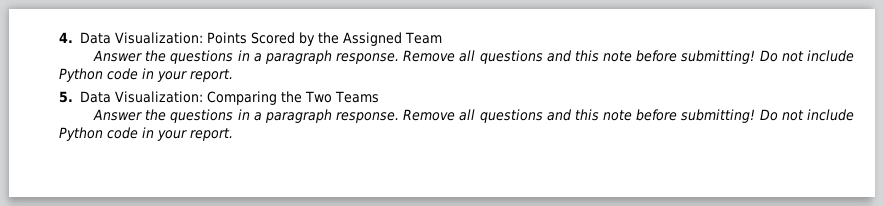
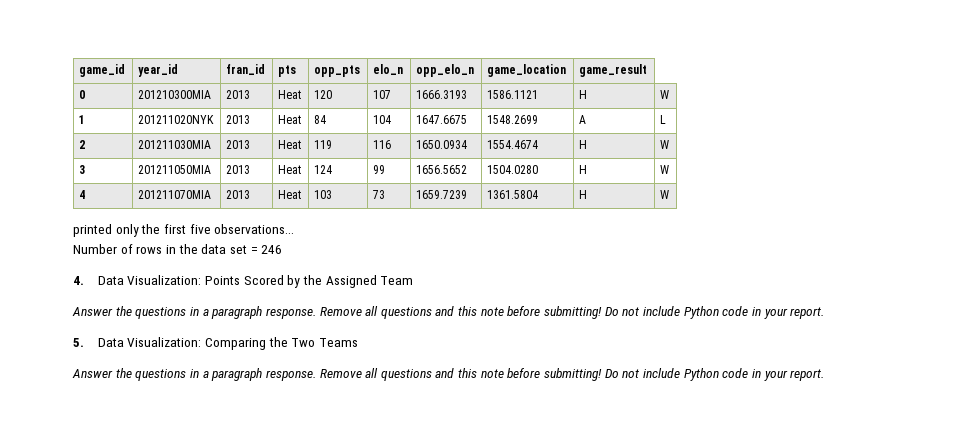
(59, 37) none -> [79,64,126,77] [138,64,179,77] [226,64,266,75] [278,65,297,77] [314,65,361,77] [373,64,404,75] [416,64,475,77] [487,64,567,77] [579,64,648,77] [79,90,86,99] [138,90,212,99] [226,90,251,99] [278,90,302,99] [314,90,333,99] [373,90,392,99] [416,90,468,99] [487,90,539,99] [579,90,588,99] [660,90,670,99] [79,115,86,124] [138,115,215,124] [226,115,251,124] [278,115,302,124] [314,115,327,124] [373,115,392,124] [416,115,468,124] [487,115,539,124] [579,115,587,124] [660,115,667,124] [79,140,86,149] [138,140,212,149] [226,140,251,149] [278,140,302,149] [314,140,333,149] [373,140,392,149] [416,140,468,149] [487,140,539,149] [579,140,588,149] [660,140,670,149] [79,165,86,174] [138,165,212,174] [226,165,251,174] [278,165,302,174] [314,165,333,174] [373,165,386,174] [416,165,468,174] [487,165,539,174] [579,165,588,174] [660,165,670,174] [79,190,86,199] [138,190,212,199] [226,190,251,199] [278,190,302,199] [314,190,333,199] [373,190,386,199] [416,190,468,199] [487,190,539,199] [579,190,588,199] [660,190,670,199] [73,224,295,237] [73,244,283,254] game_id | year_id | fran_id | pts | opp_pts | elo_n | opp_elo_n | game_location | game_result // 0 | 201210300MIA | 2013 | Heat | 120 | 107 | 1666.3193 | 1586.1121 | H | W // 1 | 201211020NYK | 2013 | Heat | 84 | 104 | 1647.6675 | 1548.2699 | A | L // 2 | 201211030MIA | 2013 | Heat | 119 | 116 | 1650.0934 | 1554.4674 | H | W // 3 | 201211050MIA | 2013 | Heat | 124 | 99 | 1656.5652 | 1504.0280 | H | W // 4 | 201211070MIA | 2013 | Heat | 103 | 73 | 1659.7239 | 1361.5804 | H | W // printed only the first five observations... // Number of rows in the data set = 246 //

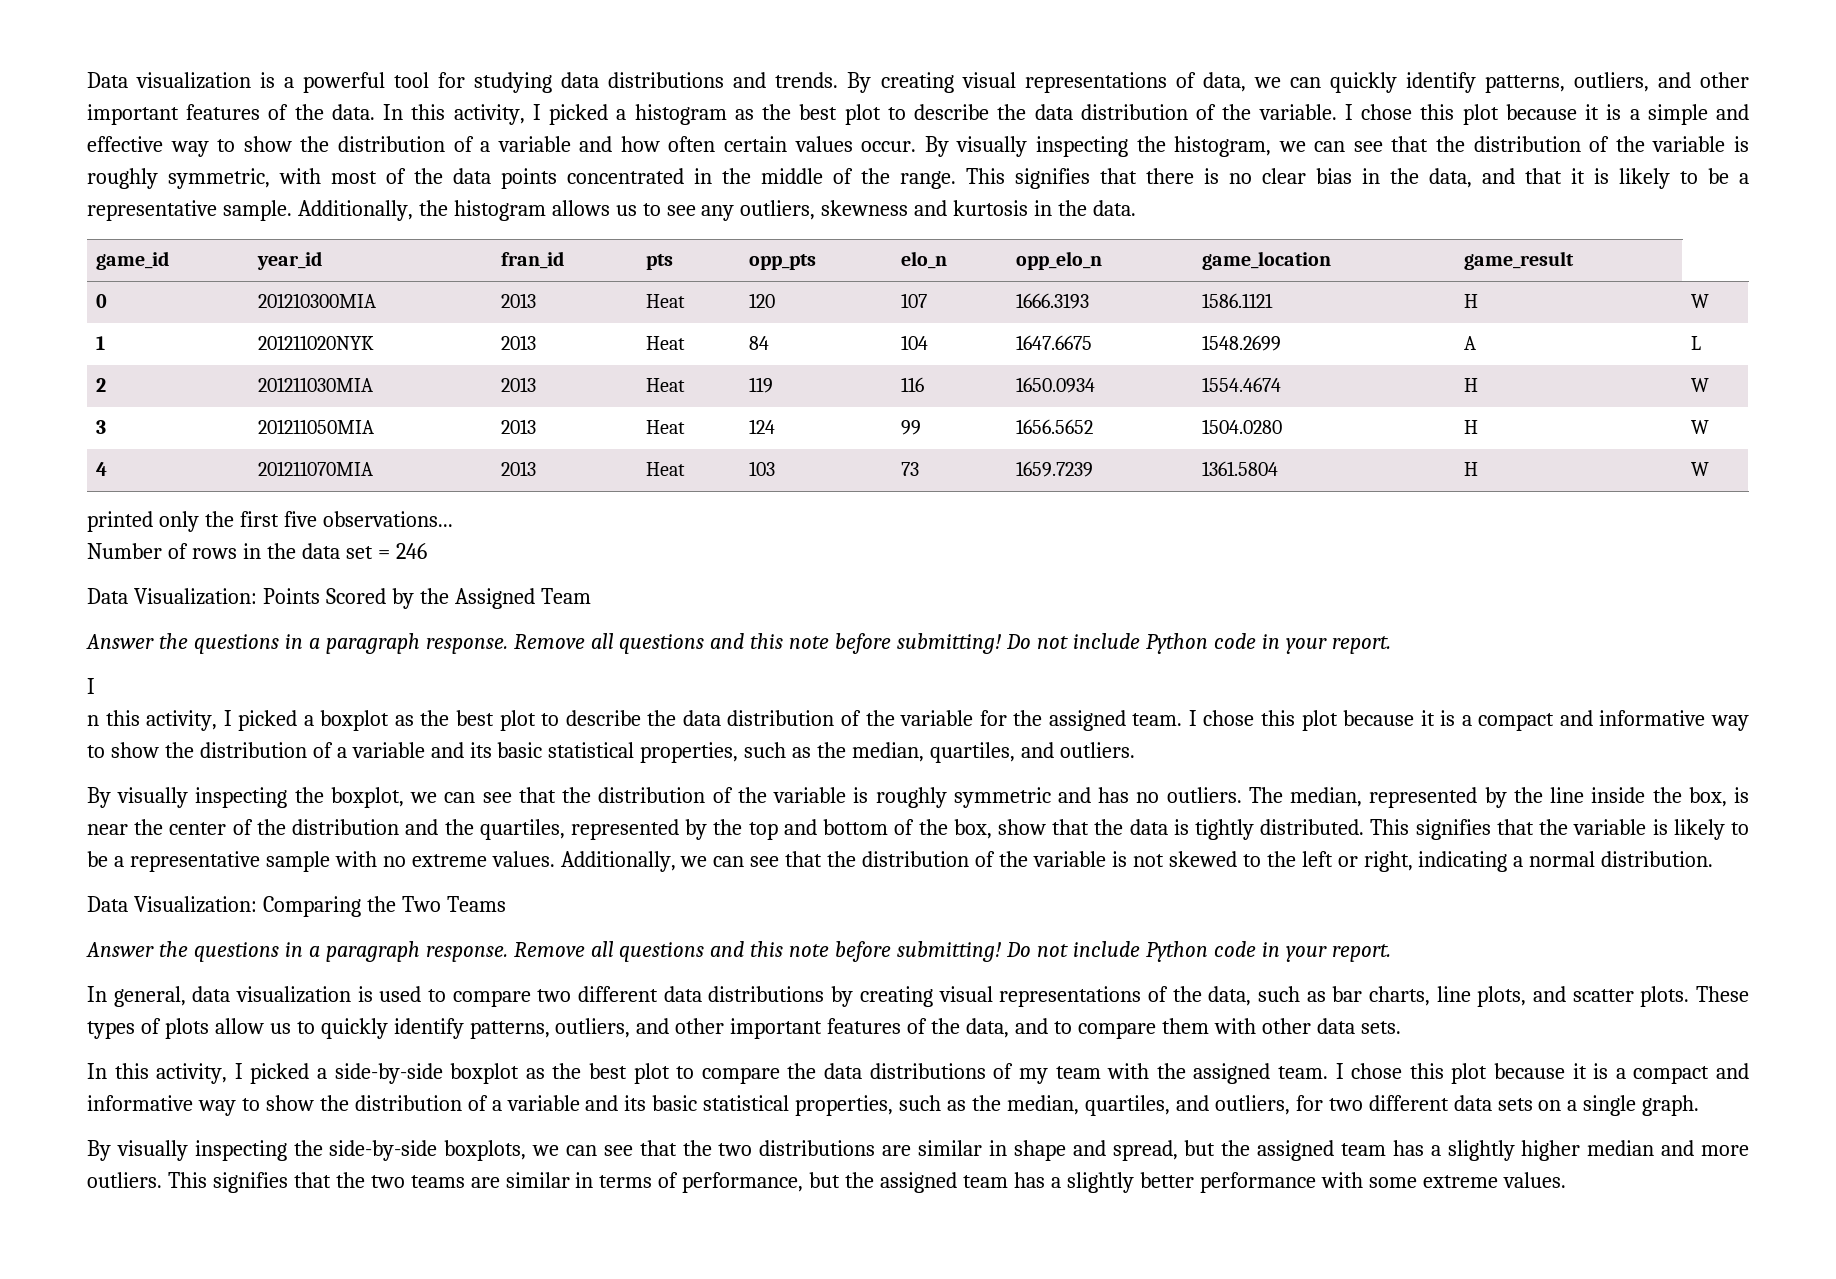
(79, 70) none -> [87,72,1749,93] [87,104,1750,125] [87,136,1749,157] [87,168,1749,189] [87,200,1137,221] Data visualization is a powerful tool for studying data distributions and trends. By creating visual representations of data, we can quickly identify patterns, outliers, and other important features of the data. In this activity, I picked a histogram as the best plot to describe the data distribution of the variable. I chose this plot because it is a simple and effective way to show the distribution of a variable and how often certain values occur. By visually inspecting the histogram, we can see that the distribution of the variable is roughly symmetric, with most of the data points concentrated in the middle of the range. This signifies that there is no clear bias in the data, and that it is likely to be a representative sample. Additionally, the histogram allows us to see any outliers, skewness and kurtosis in the data. //
[73,276,84,285] 4. -> (427, 551) none
[73,338,84,347] 5. -> [87,678,95,694] [87,710,1749,731] [87,742,1135,763] [87,787,1750,808] [87,819,1749,840] [87,851,1714,872] I // n this activity, I picked a boxplot as the best plot to describe the data distribution of the variable for the assigned team. I chose this plot because it is a compact and informative way to show the distribution of a variable and its basic statistical properties, such as the median, quartiles, and outliers. // By visually inspecting the boxplot, we can see that the distribution of the variable is roughly symmetric and has no outliers. The median, represented by the line inside the box, is near the center of the distribution and the quartiles, represented by the top and bottom of the box, show that the data is tightly distributed. This signifies that the variable is likely to be a representative sample with no extreme values. Additionally, we can see that the distribution of the variable is not skewed to the left or right, indicating a normal distribution. //
(825, 375) none -> [87,986,1749,1007] [87,1018,1401,1039] [87,1063,1749,1084] [87,1095,1700,1116] [87,1140,1749,1161] [87,1172,1566,1193] // In general, data visualization is used to compare two different data distributions by creating visual representations of the data, such as bar charts, line plots, and scatter plots. These types of plots allow us to quickly identify patterns, outliers, and other important features of the data, and to compare them with other data sets. // In this activity, I picked a side-by-side boxplot as the best plot to compare the data distributions of my team with the assigned team. I chose this plot because it is a compact and informative way to show the distribution of a variable and its basic statistical properties, such as the median, quartiles, and outliers, for two different data sets on a single graph. // By visually inspecting the side-by-side boxplots, we can see that the two distributions are similar in shape and spread, but the assigned team has a slightly higher median and more outliers. This signifies that the two teams are similar in terms of performance, but the assigned team has a slightly better performance with some extreme values.

